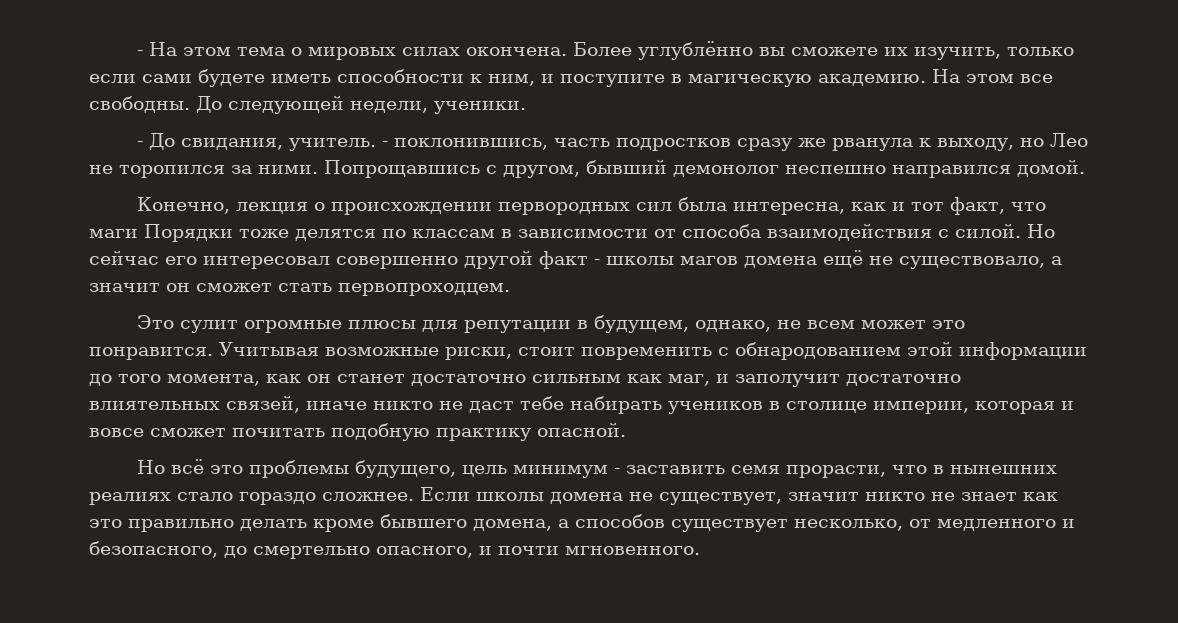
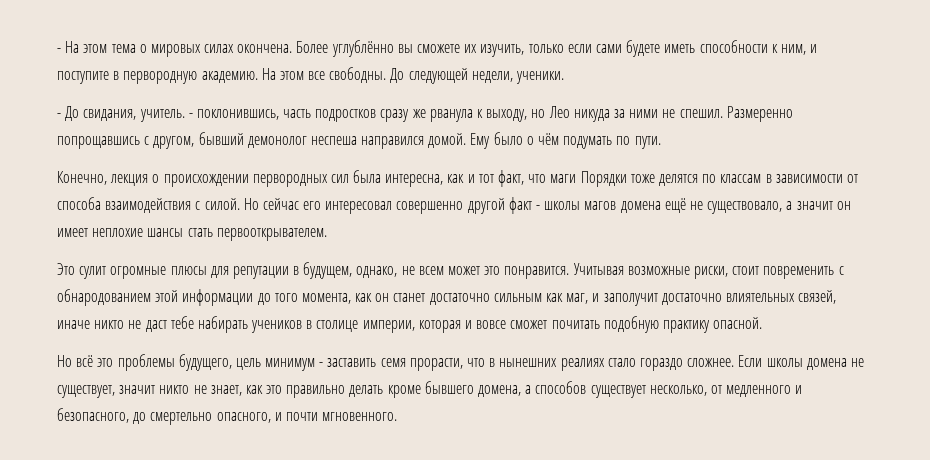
[688,74,812,87] магическую -> [123,71,198,84] первородную
[89,160,480,178] не торопился за ними. Попрощавшись -> [573,106,793,122] [57,136,140,149] никуда за ними не спешил. Размеренно попрощавшись
[785,165,886,174] неспешно -> [310,136,357,145] неспеша
(1085, 168) none -> [470,132,661,149] Ему было о чём подумать по пути.
[196,283,510,296] сможет стать первопроходцем. -> [57,228,327,241] имеет неплохие шансы стать первооткрывателем.
[961,492,1017,501] знает -> [210,385,242,396] знает,

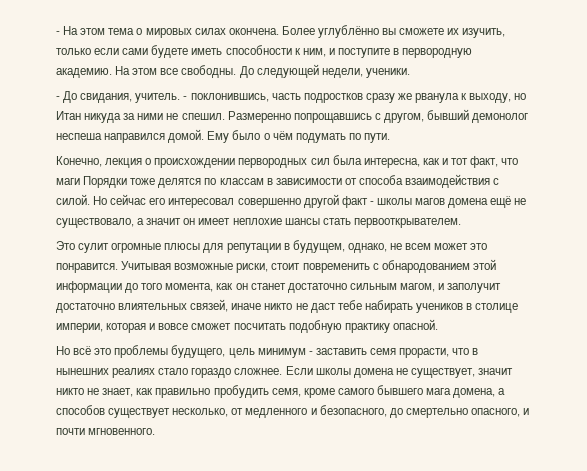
[548,106,570,118] Лео -> [56,111,81,120] Итан
[546,293,589,304] как маг, -> [399,283,435,292] магом,
[551,320,600,329] почитать -> [233,323,286,330] посчитать
[266,381,474,398] это правильно делать кроме бывшего -> [155,385,452,398] правильно пробудить семя, кроме самого бывшего мага

